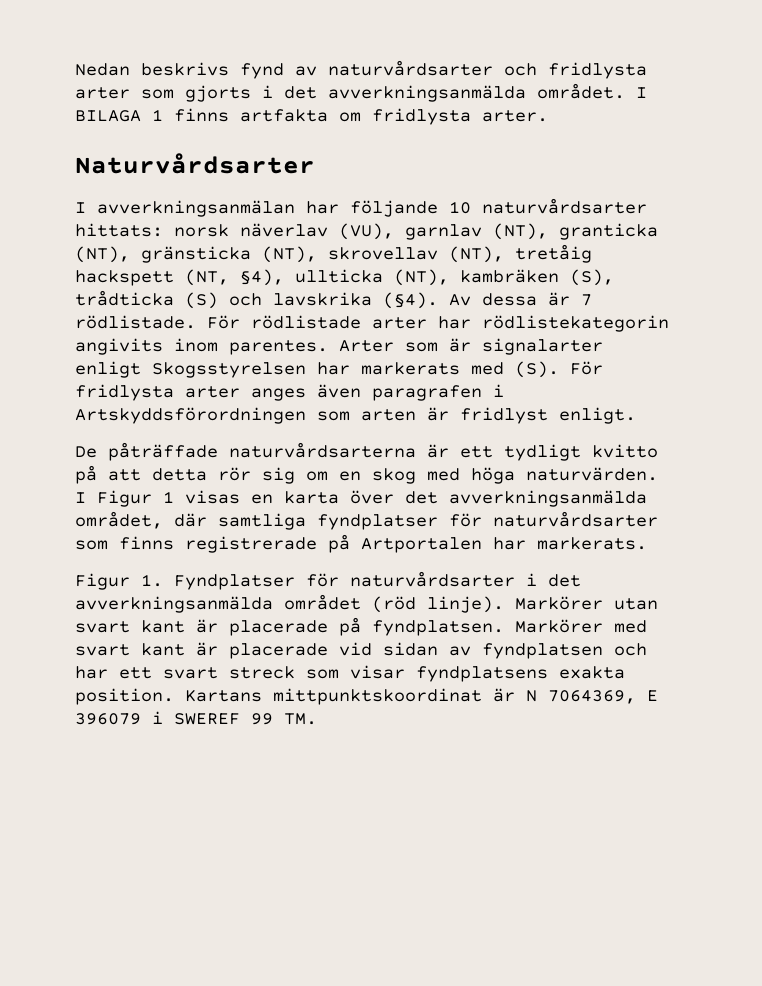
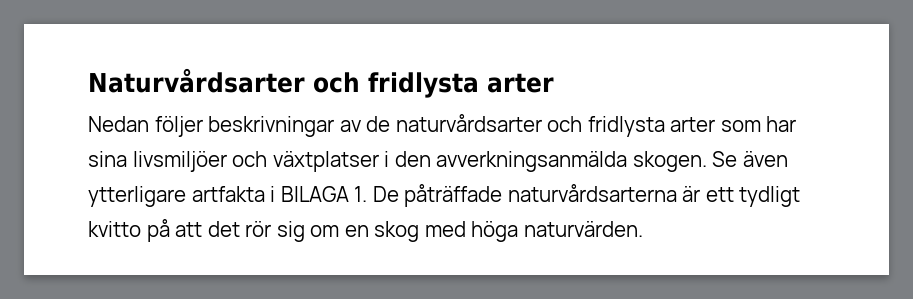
[75,62,317,79] Nedan beskrivs fynd av -> [88,68,554,98] [88,116,391,137] Naturvårdsarter och fridlysta arter // Nedan följer beskrivningar av de
[185,83,647,102] [75,108,548,125] [75,153,315,174] [75,198,647,217] [75,223,658,240] [75,244,592,263] [75,269,614,286] [75,290,592,309] [75,315,669,332] [75,338,603,355] [75,361,603,378] [75,384,504,401] [75,407,636,424] gjorts i det avverkningsanmälda området. I BILAGA 1 finns artfakta om fridlysta arter. // Naturvårdsarter // I avverkningsanmälan har följande 10 naturvårdsarter hittats: norsk näverlav (VU), garnlav (NT), granticka (NT), gränsticka (NT), skrovellav (NT), tretåig hackspett (NT, §4), ullticka (NT), kambräken (S), trådticka (S) och lavskrika (§4). Av dessa är 7 rödlistade. För rödlistade arter har rödlistekategorin angivits inom parentes. Arter som är signalarter enligt Skogsstyrelsen har markerats med (S). För fridlysta arter anges även paragrafen i Artskyddsförordningen som arten är fridlyst enligt. // -> [766,116,797,132] [88,151,788,172] [88,186,368,207] har sina livsmiljöer och växtplatser i den avverkningsanmälda skogen. Se även ytterligare artfakta i BILAGA 1.
[152,468,207,481] detta -> [207,221,240,237] det
[75,490,647,507] [75,511,658,530] [75,534,647,553] [75,571,581,590] [75,594,658,613] [75,617,647,636] [75,642,647,659] [75,665,625,682] [75,688,658,705] [75,711,317,725] I Figur 1 visas en karta över det avverkningsanmälda området, där samtliga fyndplatser för naturvårdsarter som finns registrerade på Artportalen har markerats. // Figur 1. Fyndplatser för naturvårdsarter i det avverkningsanmälda området (röd linje). Markörer utan svart kant är placerade på fyndplatsen. Markörer med svart kant är placerade vid sidan av fyndplatsen och har ett svart streck som visar fyndplatsens exakta position. Kartans mittpunktskoordinat är N 7064369, E 396079 i SWEREF 99 TM. -> (643, 229) none

